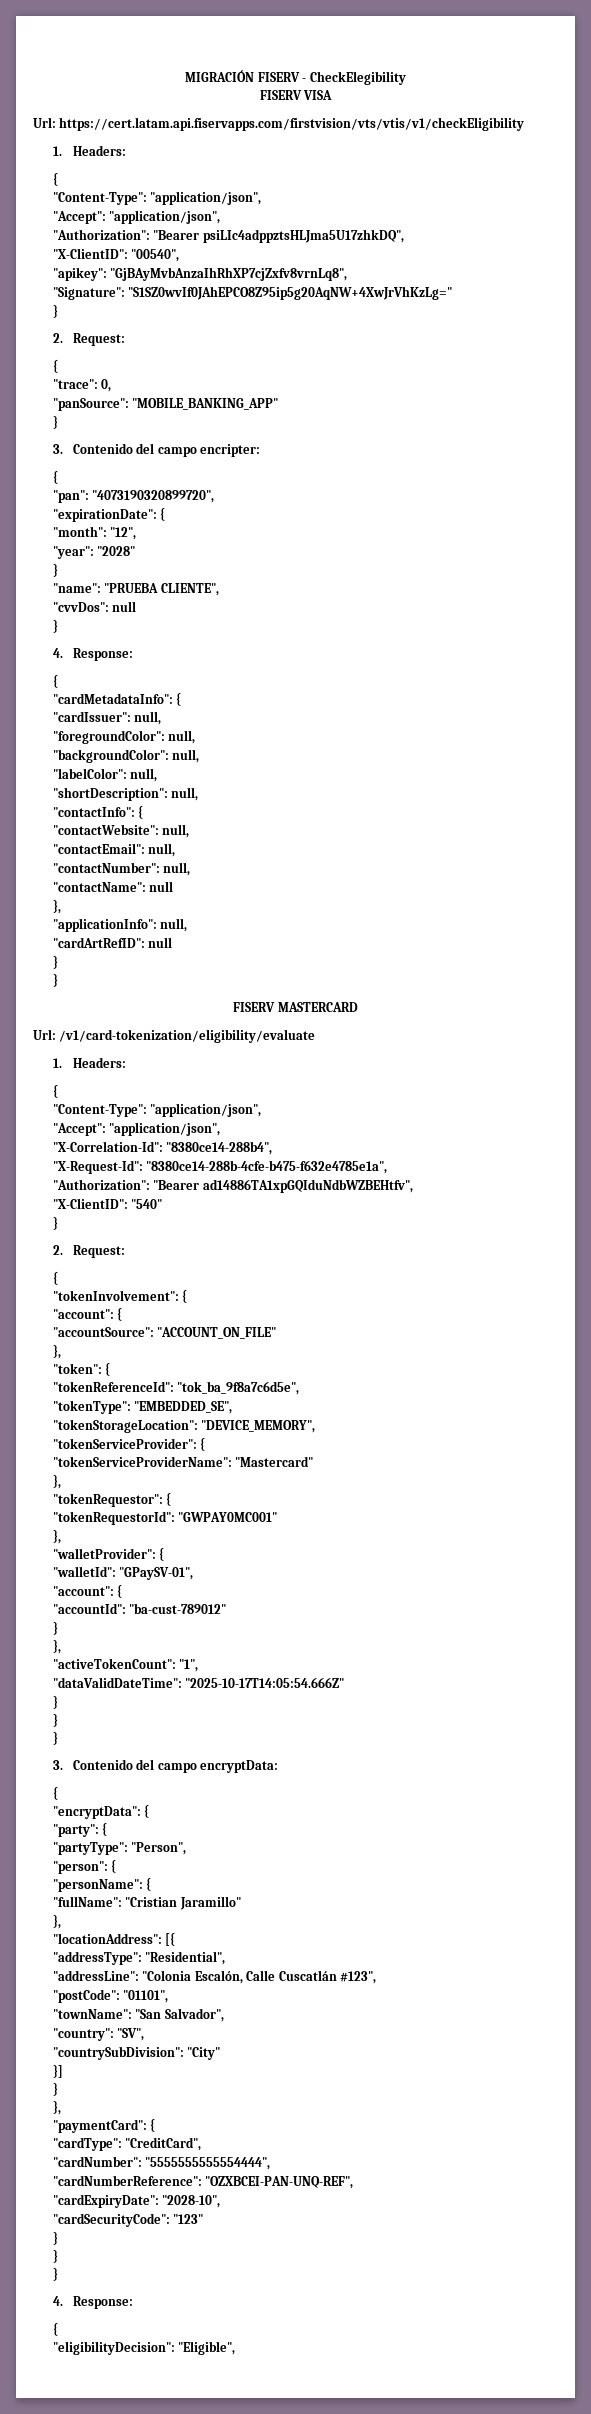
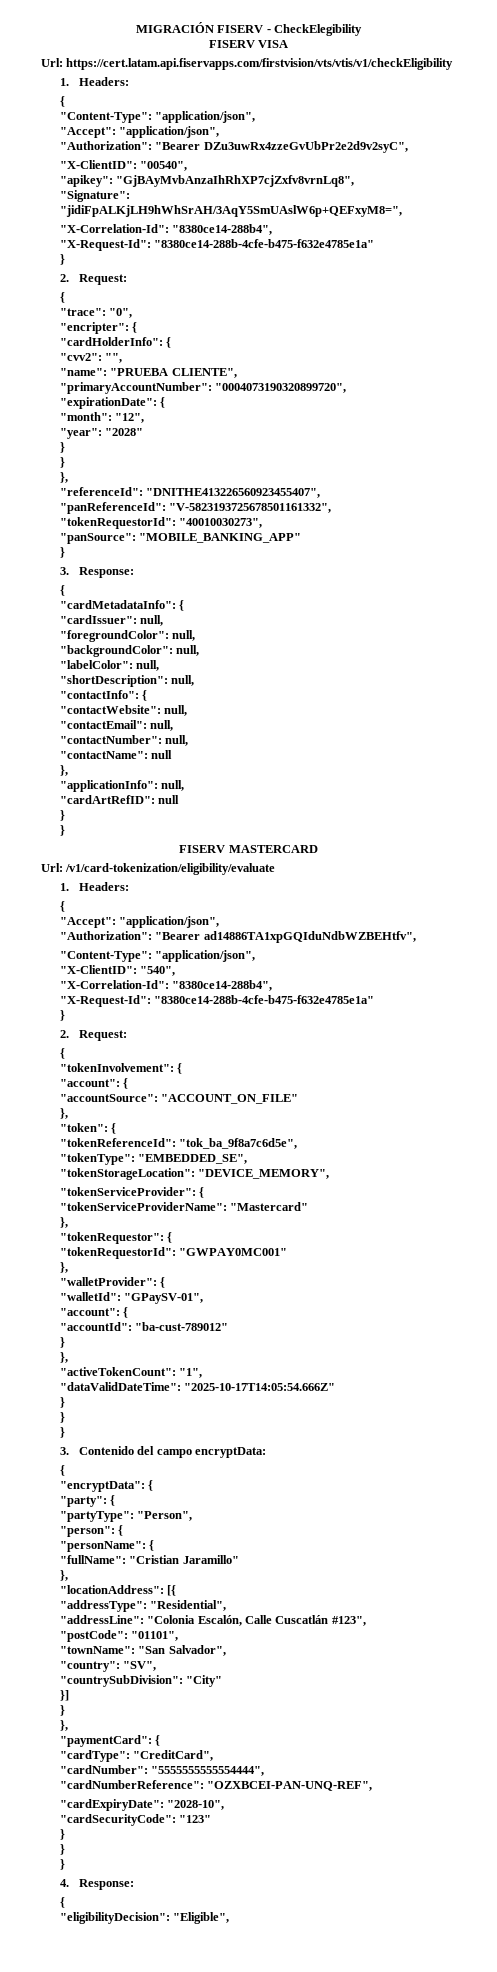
[202,229,404,243] psiLIc4adppztsHLJma5U17zhkDQ", -> [203,141,408,153] DZu3uwRx4zzeGvUbPr2e2d9v2syC",
[128,286,453,300] "S1SZ0wvIf0JAhEPCO8Z95ip5g20AqNW+4XwJrVhKzLg=" -> [59,205,402,217] [59,224,273,235] [59,239,375,251] "jidiFpALKjLH9hWhSrAH/3AqY5SmUAslW6p+QEFxyM8=", // "X-Correlation-Id": "8380ce14-288b4", // "X-Request-Id": "8380ce14-288b-4cfe-b475-f632e4785e1a"
[101,379,112,392] [53,398,279,411] [53,415,59,429] [53,443,261,457] [53,470,59,484] [53,490,215,503] 0, // "panSource": "MOBILE_BANKING_APP" // } // 3. Contenido del campo encripter: // { // "pan": "4073190320899720", -> [109,308,133,318] [59,322,138,334] [59,337,172,348] [59,353,123,363] [59,368,237,378] [59,382,347,394] "0", // "encripter": { // "cardHolderInfo": { // "cvv2": "", // "name": "PRUEBA CLIENTE", // "primaryAccountNumber": "0004073190320899720",
[53,583,219,596] [53,601,137,612] [53,619,59,633] [53,648,64,658] "name": "PRUEBA CLIENTE", // "cvvDos": null // } // 4. -> [59,457,65,468] [59,472,68,483] [59,487,321,498] [59,502,332,514] [59,517,263,529] [59,533,302,544] [59,547,65,558] [59,567,69,575] } // }, // "referenceId": "DNITHE413226560923455407", // "panReferenceId": "V-5823193725678501161332", // "tokenRequestorId": "40010030273", // "panSource": "MOBILE_BANKING_APP" // } // 3.
[53,1103,262,1117] [53,1122,221,1136] [53,1141,273,1155] [53,1160,388,1174] [53,1179,413,1193] [53,1198,163,1209] // "Content-Type": "application/json", // "Accept": "application/json", // "X-Correlation-Id": "8380ce14-288b4", // "X-Request-Id": "8380ce14-288b-4cfe-b475-f632e4785e1a", // "Authorization": "Bearer ad14886TA1xpGQIduNdbWZBEHtfv", // "X-ClientID": "540" -> [59,916,220,928] [59,931,416,943] [59,950,256,962] [59,965,176,976] [59,980,273,991] [59,995,375,1007] // "Accept": "application/json", // "Authorization": "Bearer ad14886TA1xpGQIduNdbWZBEHtfv", // "Content-Type": "application/json", // "X-ClientID": "540", // "X-Correlation-Id": "8380ce14-288b4", // "X-Request-Id": "8380ce14-288b-4cfe-b475-f632e4785e1a"

